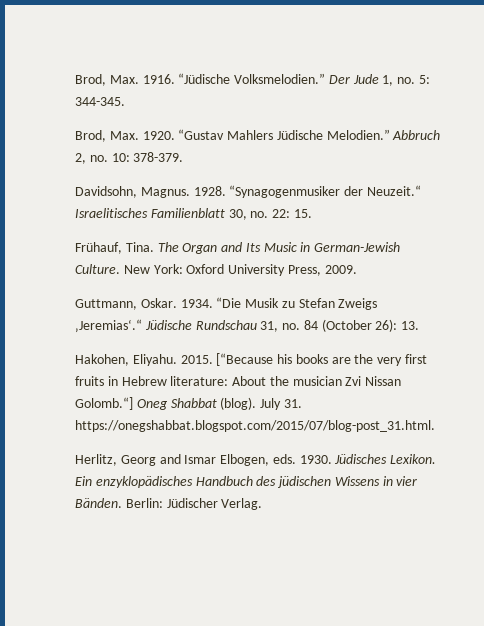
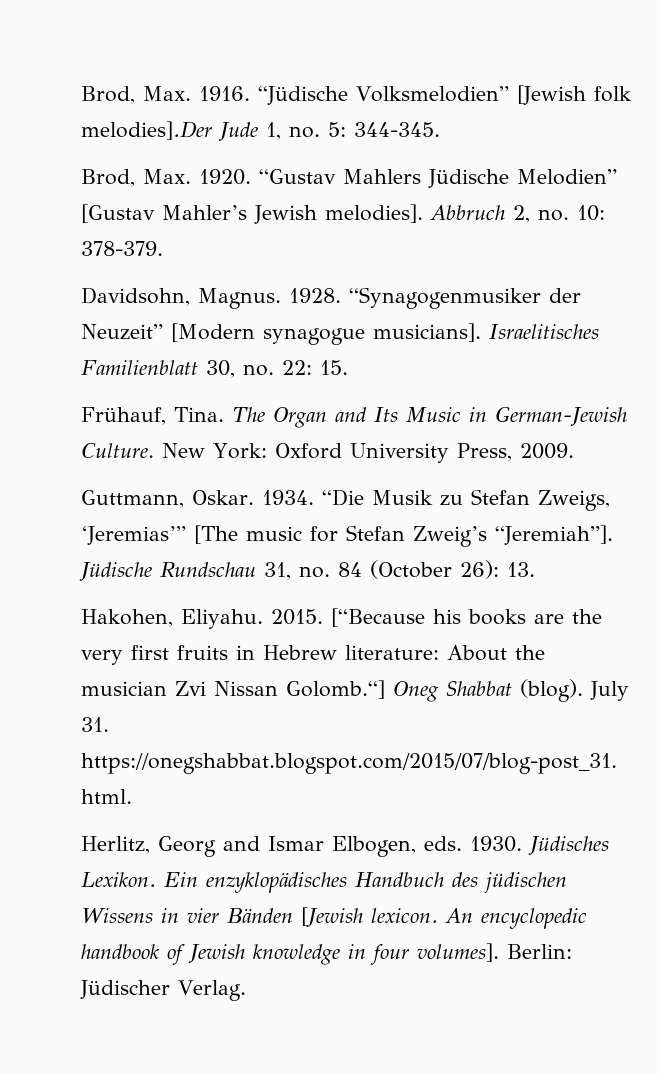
[234,73,350,84] Volksmelodien.” Der -> [355,85,632,105] [80,121,212,140] Volksmelodien” [Jewish folk melodies].Der
[326,129,390,140] Melodien.” -> [516,169,617,185] [80,204,423,224] Melodien” [Gustav Mahler’s Jewish melodies].
[366,185,421,196] Neuzeit.“ -> [80,323,481,345] Neuzeit” [Modern synagogue musicians].
[338,298,378,310] [75,319,143,333] Zweigs ‚Jeremias‘.“ -> [537,490,610,511] [80,525,613,547] Zweigs, ‘Jeremias’” [The music for Stefan Zweig’s “Jeremiah”].
[75,498,123,508] Bänden. -> [226,907,587,929] [80,943,499,965] Bänden [Jewish lexicon. An encyclopedic handbook of Jewish knowledge in four volumes].

